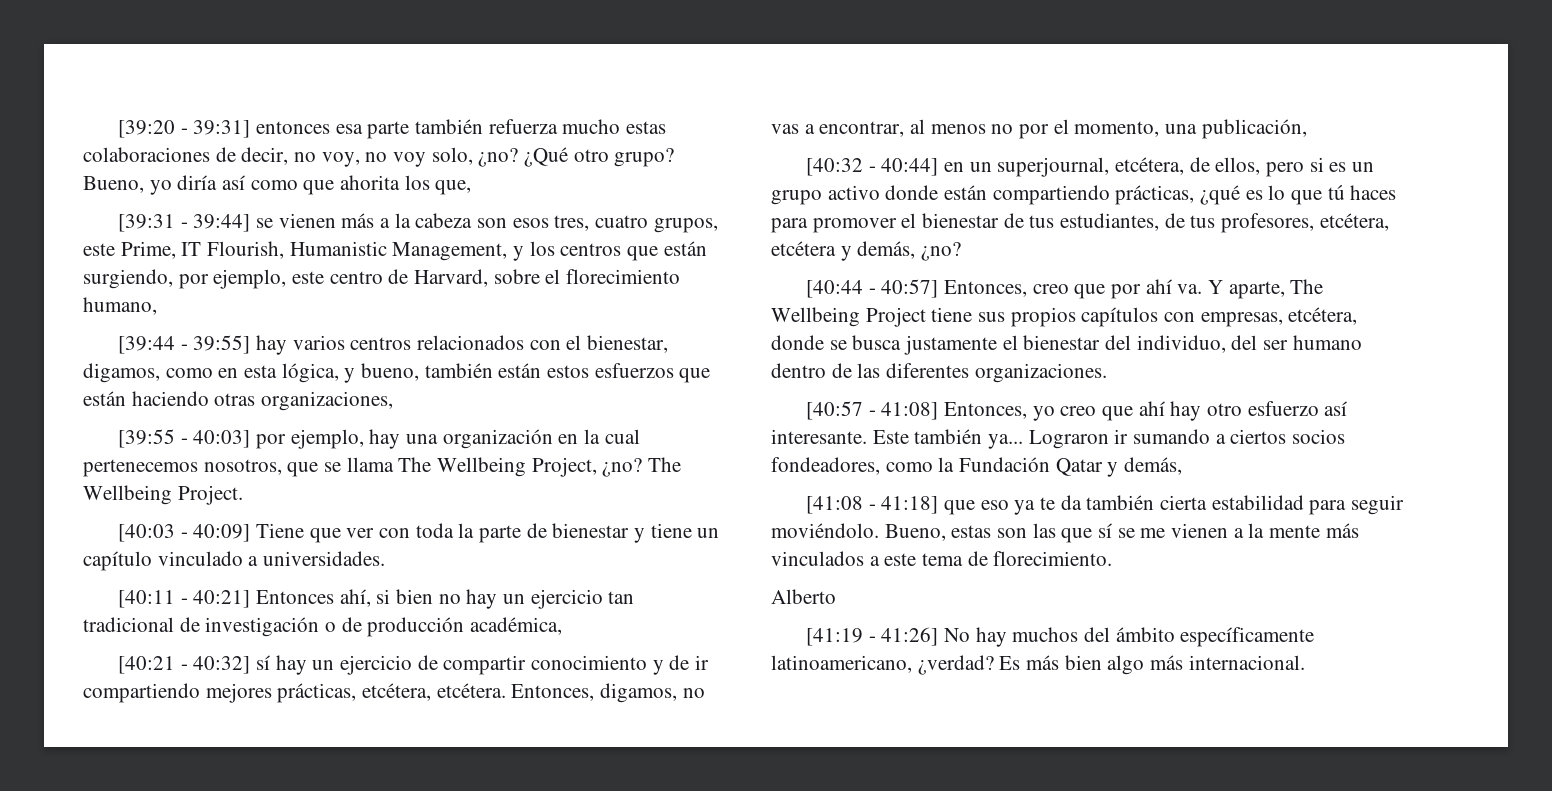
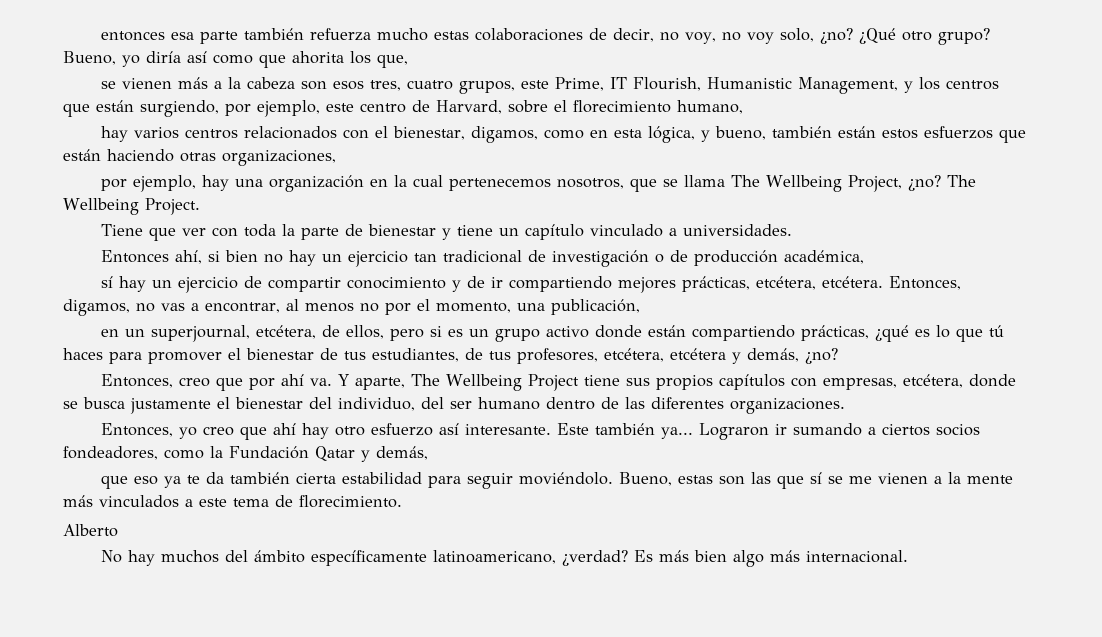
[118,120,251,138] [39:20 - 39:31] -> (100, 36) none
[118,214,251,232] [39:31 - 39:44] -> (408, 61) none
[118,335,251,354] [39:44 - 39:55] -> (743, 107) none
[118,429,251,448] [39:55 - 40:03] -> (336, 158) none
[118,524,251,542] [40:03 - 40:09] -> (200, 206) none
[118,590,251,608] [40:11 - 40:21] -> (792, 230) none
[118,656,251,674] [40:21 - 40:32] -> (864, 257) none
[806,158,939,176] [40:32 - 40:44] -> (640, 307) none
[806,279,939,298] [40:44 - 40:57] -> (838, 356) none
[806,401,939,420] [40:57 - 41:08] -> (845, 406) none
[806,496,939,514] [41:08 - 41:18] -> (428, 453) none
[806,627,939,646] [41:19 - 41:26] -> (118, 530) none

